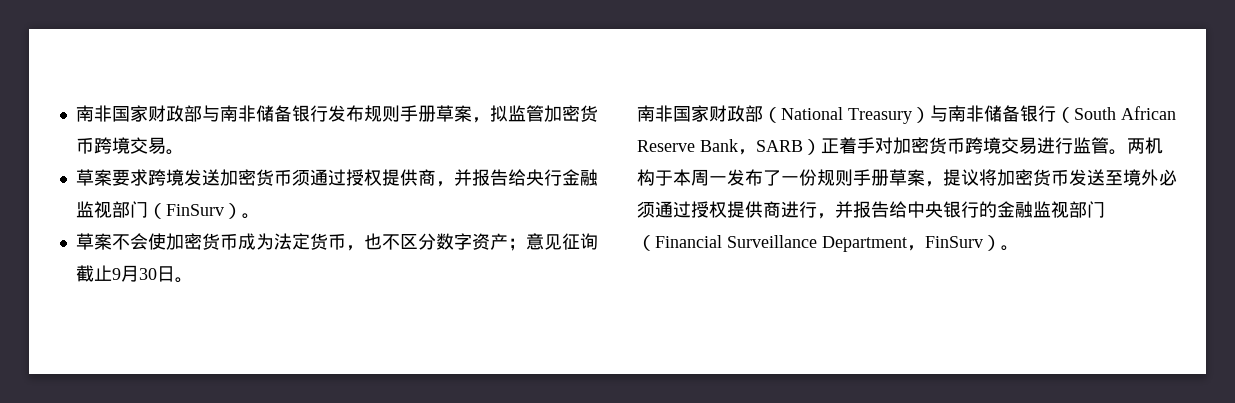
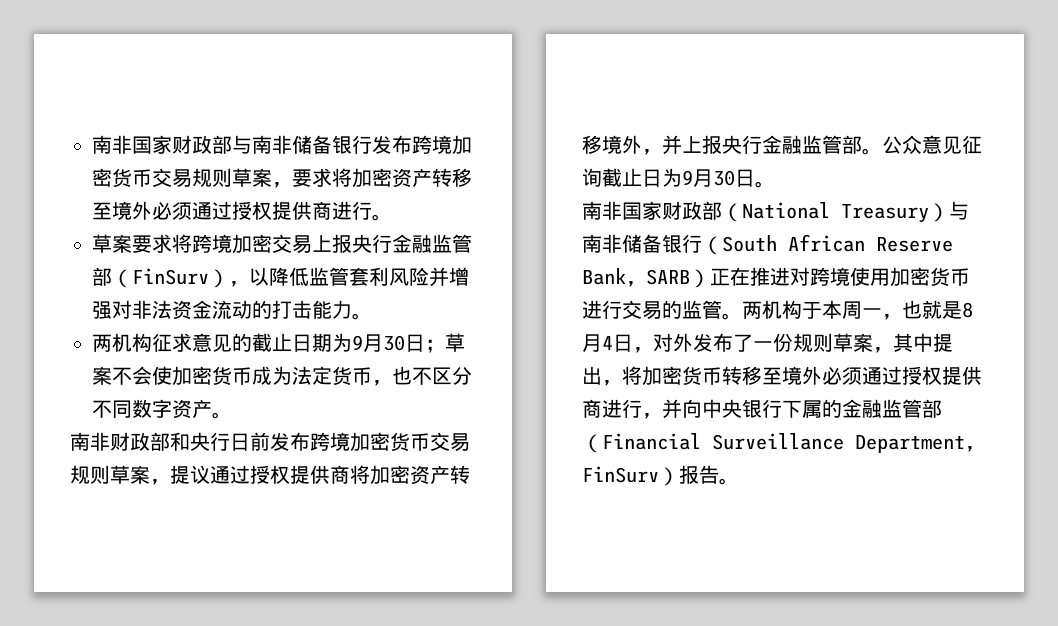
[363,105,598,123] [75,137,184,155] [75,169,598,187] [75,201,148,218] 规则手册草案，拟监管加密货币跨境交易。 // 草案要求跨境发送加密货币须通过授权提供商，并报告给央行金融监视部门 -> [412,135,472,155] [92,168,472,188] [92,201,392,221] [92,234,472,254] [92,267,112,286] 跨境加密货币交易规则草案，要求将加密资产转移至境外必须通过授权提供商进行。 // 草案要求将跨境加密交易上报央行金融监管部
[241,213,260,219] 。 // -> [229,267,469,287] [92,300,372,320] [92,333,445,353] ，以降低监管套利风险并增强对非法资金流动的打击能力。 // 两机构征求意见的截止日期为9月30日；
(436, 241) none -> [92,400,132,418] 不同
[507,238,526,251] ； -> [212,412,232,419] [70,432,470,452] [70,465,470,485] [582,135,922,155] 。 // 南非财政部和央行日前发布跨境加密货币交易规则草案，提议通过授权提供商将加密资产转移境外，并上报央行金融监管部。公众
(112, 273) none -> [642,168,682,187] 日为
[839,137,1073,154] 着手对加密货币跨境交易进行 -> [730,267,970,287] [582,300,682,320] 在推进对跨境使用加密货币进行交易的
[727,169,979,187] 发布了一份规则手册草案，提议 -> [882,300,973,320] [582,333,953,353] [582,366,622,386] ，也就是8月4日，对外发布了一份规则草案，其中提出，
[1069,169,1105,186] 发送 -> [722,366,762,385] 转移
[853,201,907,218] 报告给 -> [682,399,702,418] 向
(979, 209) none -> [782,400,822,418] 下属
[1051,201,1105,218] 视部门 -> [902,399,942,418] 管部
(1001, 243) none -> [679,465,719,484] 报告

